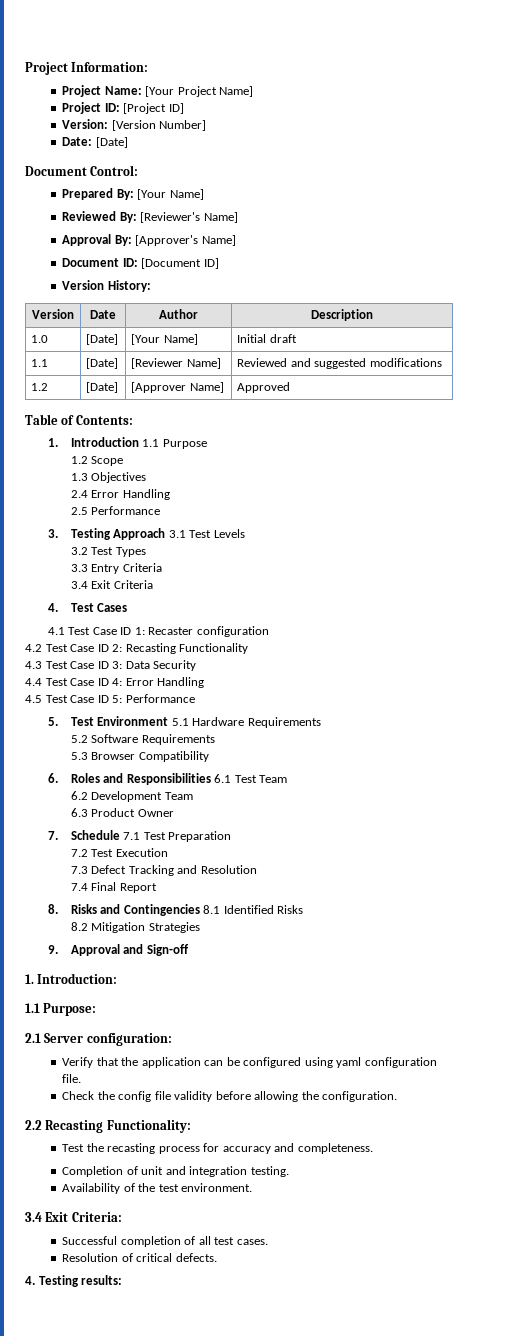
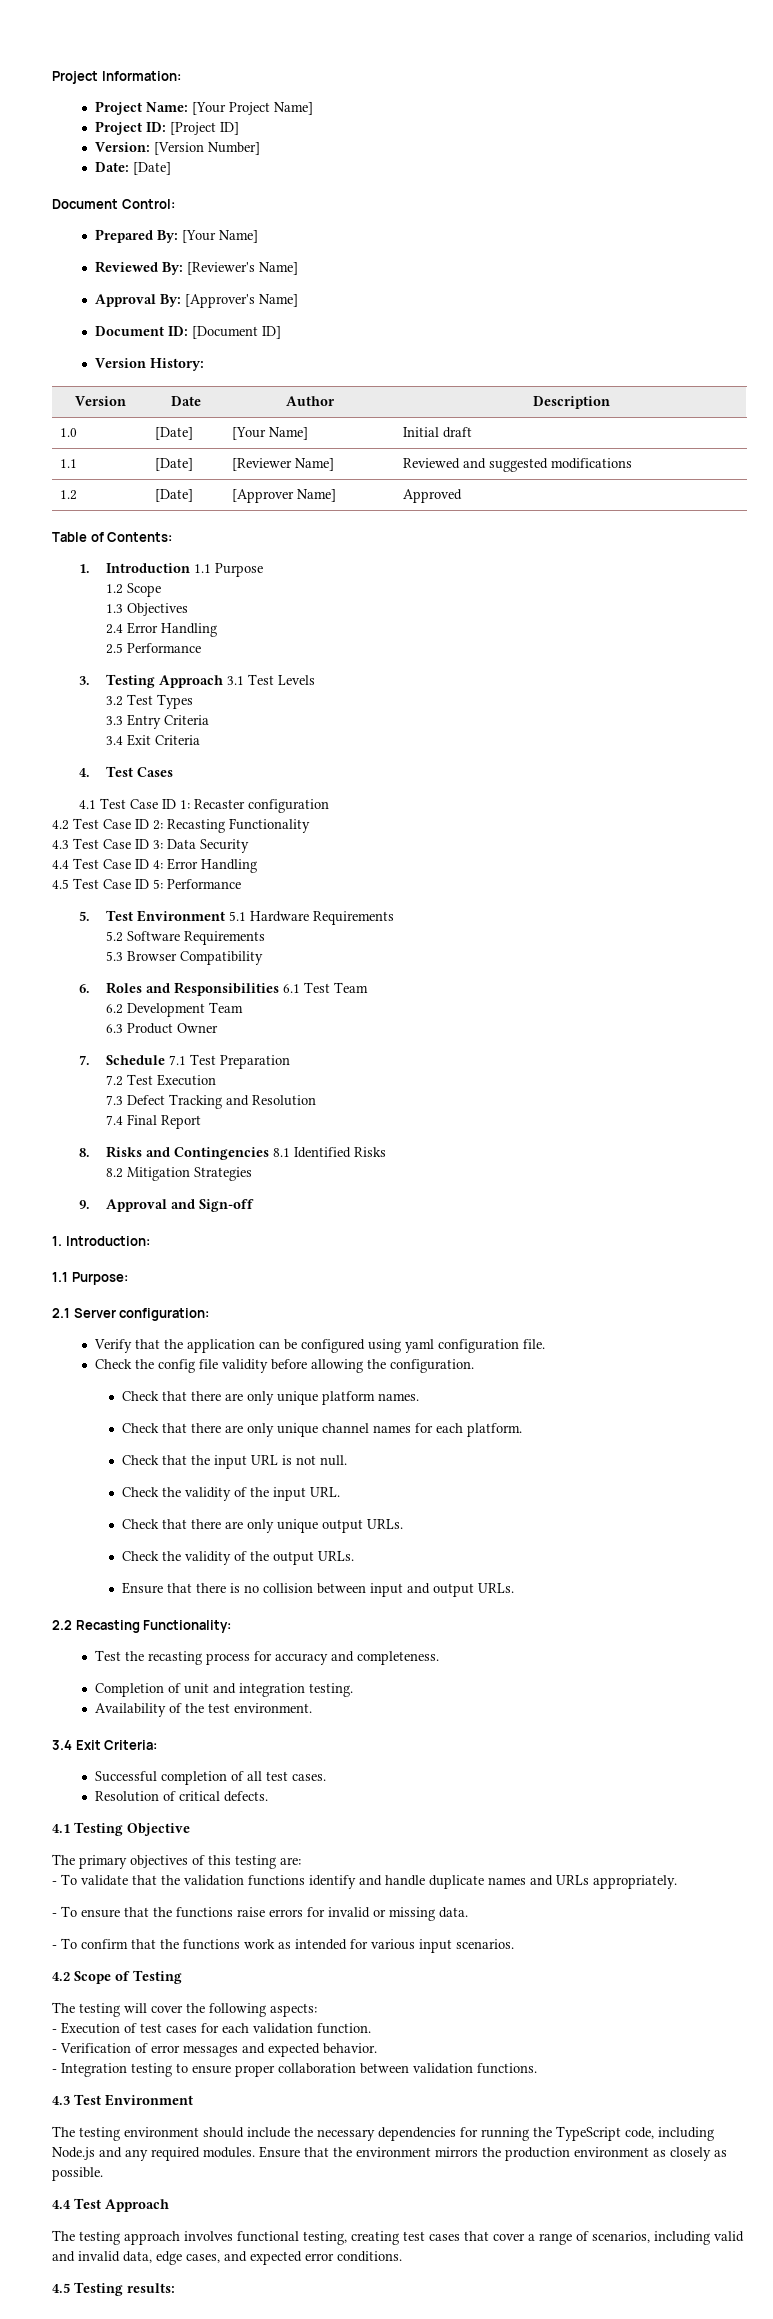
(398, 1096) none -> [121,1391,419,1405] [121,1423,522,1437] [121,1455,347,1469] [121,1487,340,1501] [121,1519,403,1533] [121,1551,354,1565] [121,1582,514,1597] // Check that there are only unique platform names. // Check that there are only unique channel names for each platform. // Check that the input URL is not null. // Check the validity of the input URL. // Check that there are only unique output URLs. // Check the validity of the output URLs. // Ensure that there is no collision between input and output URLs.
[25,1276,35,1285] 4. -> [52,1822,190,1836] [52,1854,301,1869] [52,1874,677,1889] [52,1906,468,1921] [52,1938,514,1953] [52,1970,182,1984] [52,2002,317,2017] [52,2022,371,2034] [52,2043,377,2057] [52,2063,537,2077] [52,2094,193,2106] [52,2126,714,2141] [52,2146,727,2161] [52,2167,103,2181] [52,2198,169,2212] [52,2230,744,2245] [52,2251,402,2265] [52,2283,70,2293] 4.1 Testing Objective // The primary objectives of this testing are: // - To validate that the validation functions identify and handle duplicate names and URLs appropriately. // - To ensure that the functions raise errors for invalid or missing data. // - To confirm that the functions work as intended for various input scenarios. // 4.2 Scope of Testing // The testing will cover the following aspects: // - Execution of test cases for each validation function. // - Verification of error messages and expected behavior. // - Integration testing to ensure proper collaboration between validation functions. // 4.3 Test Environment // The testing environment should include the necessary dependencies for running the TypeScript code, including Node.js and any required modules. Ensure that the environment mirrors the production environment as closely as possible. // 4.4 Test Approach // The testing approach involves functional testing, creating test cases that cover a range of scenarios, including valid and invalid data, edge cases, and expected error conditions. // 4.5

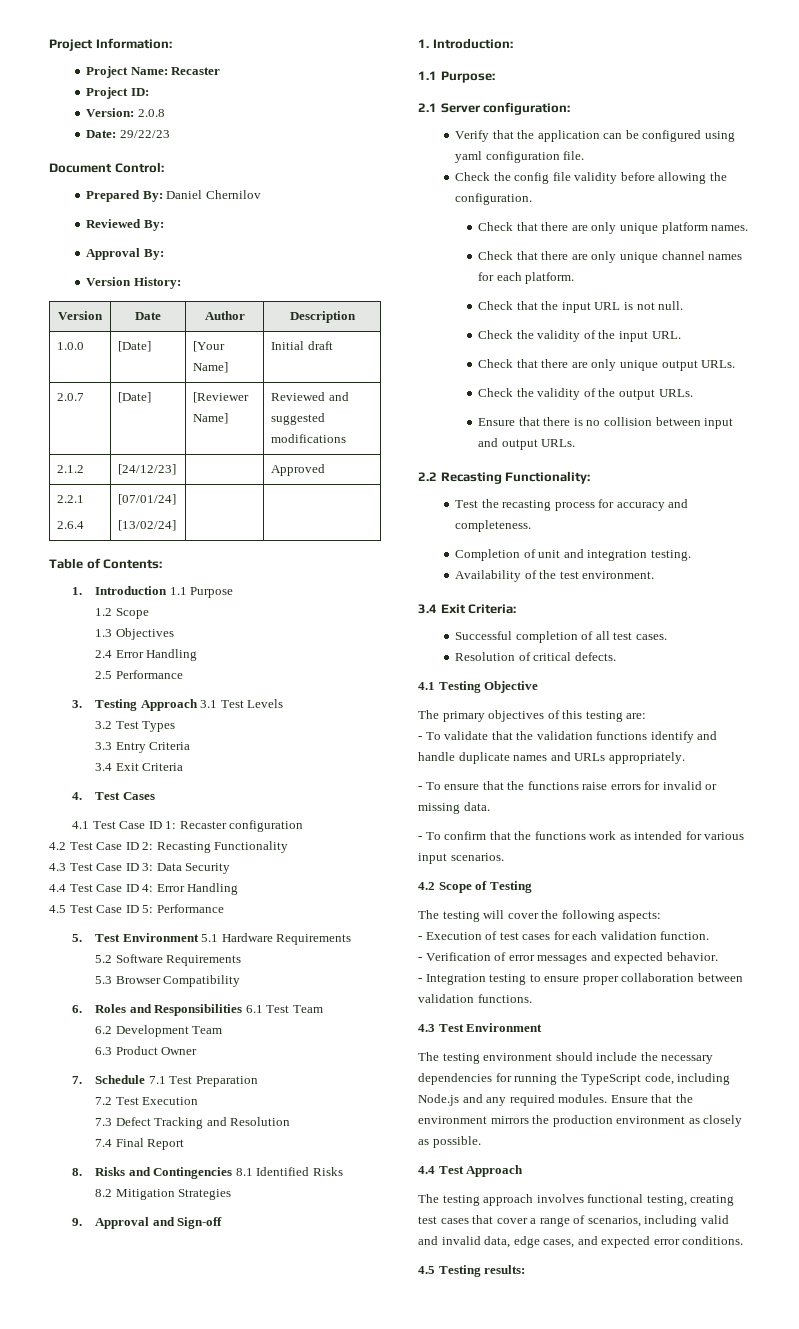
[191,102,313,115] [Your Project Name] -> [171,67,221,75] Recaster
[169,122,239,135] [Project ID] -> (149, 92) none
[153,142,260,155] [Version Number] -> [137,109,165,117] 2.0.8
[132,162,171,175] [Date] -> [119,130,170,138] 29/22/23
[181,230,258,243] [Your Name] -> [166,190,261,199] Daniel Chernilov
[186,262,298,275] [Reviewer's Name] -> (164, 225) none
[184,294,298,308] [94,326,281,339] [Approver's Name] // Document ID: [Document ID] -> (164, 254) none
[59,428,77,437] 1.0 -> [57,342,85,350] 1.0.0
[59,459,77,468] 1.1 -> [57,393,85,401] 2.0.7
[59,490,77,500] [154,489,193,502] [231,489,336,503] [402,489,462,503] 1.2 | [Date] | [Approver Name] | Approved -> [57,465,85,473] [118,464,177,475] [271,464,326,476] [57,495,85,503] [57,521,85,529] [118,494,177,505] [118,520,177,531] 2.1.2 | [24/12/23] | | Approved // 2.2.1 // 2.6.4 | [07/01/24] // [13/02/24] | |

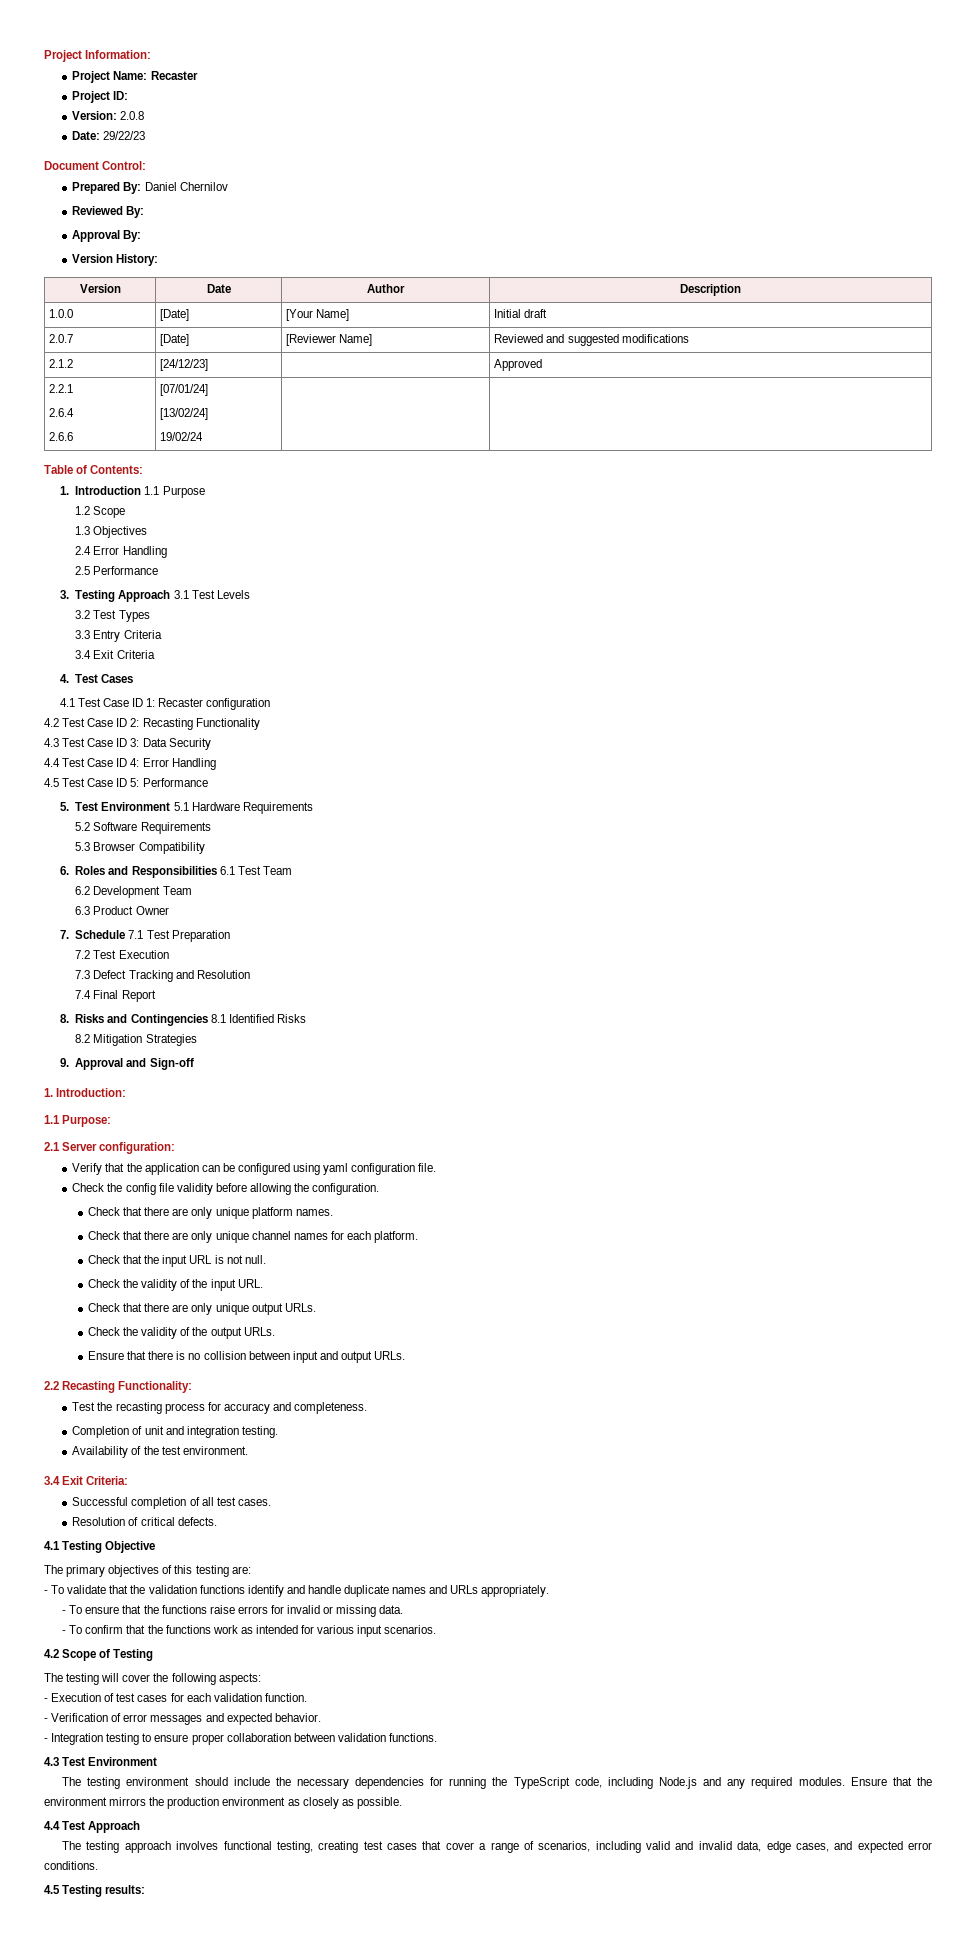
(85, 525) none -> [49,432,74,441] // 2.6.6
(177, 525) none -> [160,432,204,441] // 19/02/24

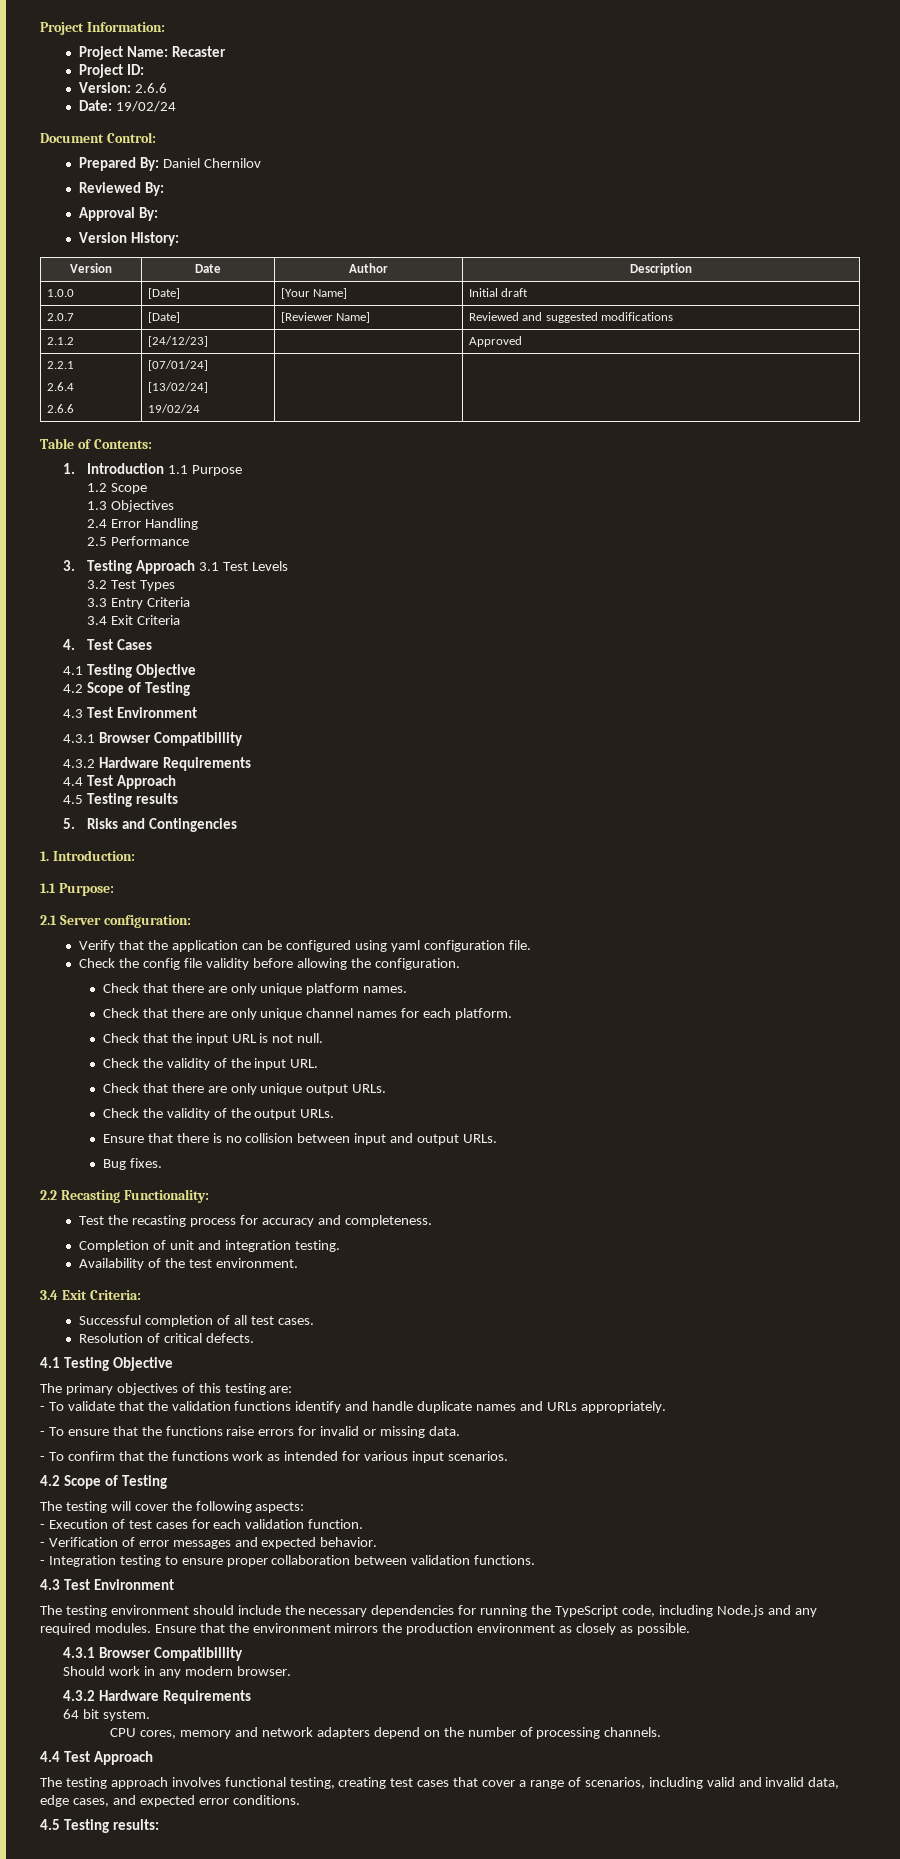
[120,111,145,120] 2.0.8 -> [135,83,168,93] 2.6.6
[103,131,146,140] 29/22/23 -> [116,101,177,112] 19/02/24
[77,698,271,710] [44,718,260,730] [44,738,211,750] [44,758,216,770] [44,778,208,787] [59,802,313,814] [75,822,211,834] [75,842,205,854] [59,866,292,878] [75,886,192,898] [75,906,169,915] [59,930,230,942] [75,950,169,959] [75,970,250,982] [75,990,156,1002] [59,1014,306,1026] [75,1034,197,1046] [59,1058,194,1070] Test Case ID 1: Recaster configuration // 4.2 Test Case ID 2: Recasting Functionality // 4.3 Test Case ID 3: Data Security // 4.4 Test Case ID 4: Error Handling // 4.5 Test Case ID 5: Performance // 5. Test Environment 5.1 Hardware Requirements // 5.2 Software Requirements // 5.3 Browser Compatibility // 6. Roles and Responsibilities 6.1 Test Team // 6.2 Development Team // 6.3 Product Owner // 7. Schedule 7.1 Test Preparation // 7.2 Test Execution // 7.3 Defect Tracking and Resolution // 7.4 Final Report // 8. Risks and Contingencies 8.1 Identified Risks // 8.2 Mitigation Strategies // 9. Approval and Sign-off -> [87,664,197,678] [63,682,191,696] [63,707,198,718] [63,732,244,746] [63,757,252,771] [63,775,177,789] [63,793,179,807] [63,818,237,832] Testing Objective // 4.2 Scope of Testing // 4.3 Test Environment // 4.3.1 Browser Compatibillity // 4.3.2 Hardware Requirements // 4.4 Test Approach // 4.5 Testing results // 5. Risks and Contingencies
(406, 1355) none -> [102,1158,162,1170] // Bug fixes.
(402, 1803) none -> [63,1647,244,1661] [63,1666,292,1678] [63,1690,252,1704] [63,1709,151,1721] [110,1727,662,1739] // 4.3.1 Browser Compatibillity // Should work in any modern browser. // 4.3.2 Hardware Requirements // 64 bit system. // CPU cores, memory and network adapters depend on the number of processing channels.

